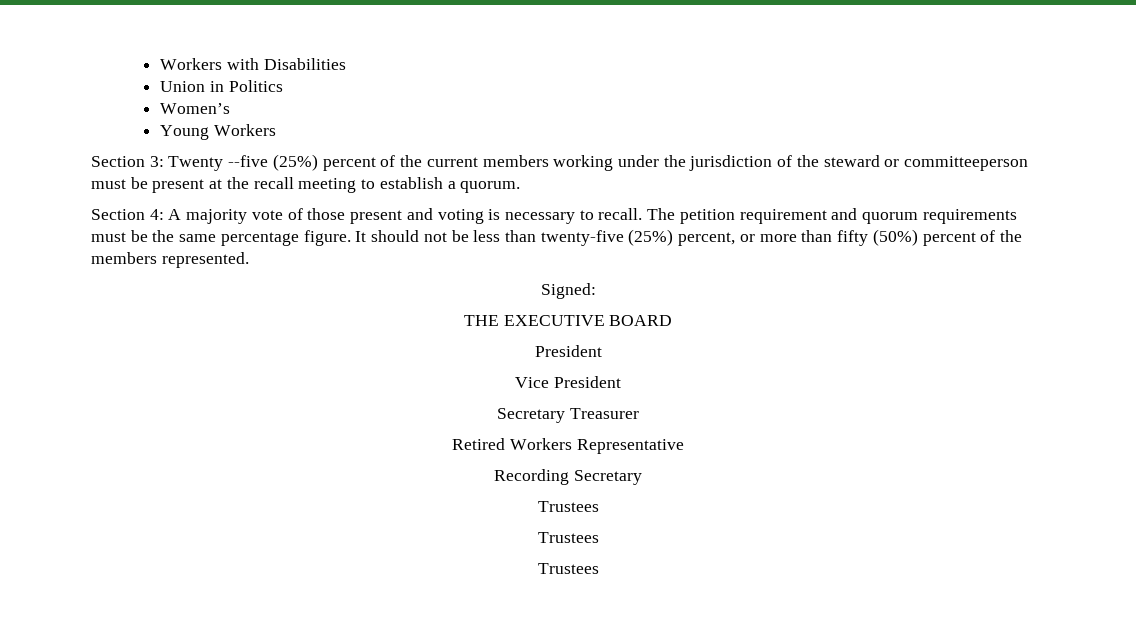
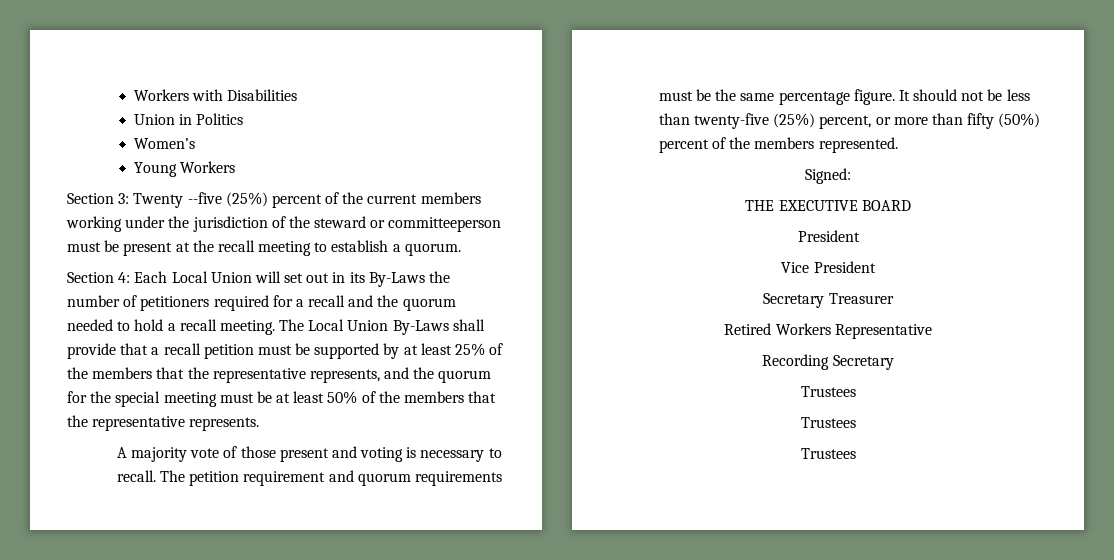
(164, 214) none -> [134,271,451,287] [67,295,456,311] [67,319,485,335] [67,343,504,359] [67,367,492,383] [67,391,497,407] [67,415,260,431] Each Local Union will set out in its By-Laws the number of petitioners required for a recall and the quorum needed to hold a recall meeting. The Local Union By-Laws shall provide that a recall petition must be supported by at least 25% of the members that the representative represents, and the quorum for the special meeting must be at least 50% of the members that the representative represents. //

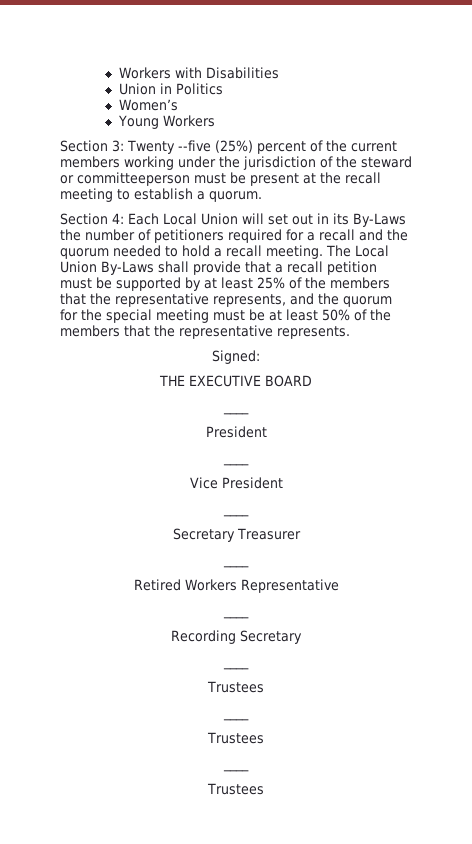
[116,446,502,462] [116,470,502,486] [658,89,1030,105] [658,113,1041,129] [658,137,898,153] // A majority vote of those present and voting is necessary to recall. The petition requirement and quorum requirements must be the same percentage figure. It should not be less than twenty-five (25%) percent, or more than fifty (50%) percent of the members represented. -> (350, 332) none
[797,230,860,242] // President -> [223,411,249,415] [205,426,267,438] [223,462,249,466] // ____ // President // ____
(876, 267) none -> [223,513,249,517] // ____
(894, 298) none -> [223,564,249,568] // ____
(932, 331) none -> [223,615,249,619] // ____
[800,386,856,397] [800,417,856,428] [800,448,856,459] Trustees // Trustees // Trustees -> [223,666,249,670] [207,681,265,693] [223,717,249,721] [207,732,265,744] [223,768,249,772] [207,783,265,795] ____ // Trustees // ____ // Trustees // ____ // Trustees

